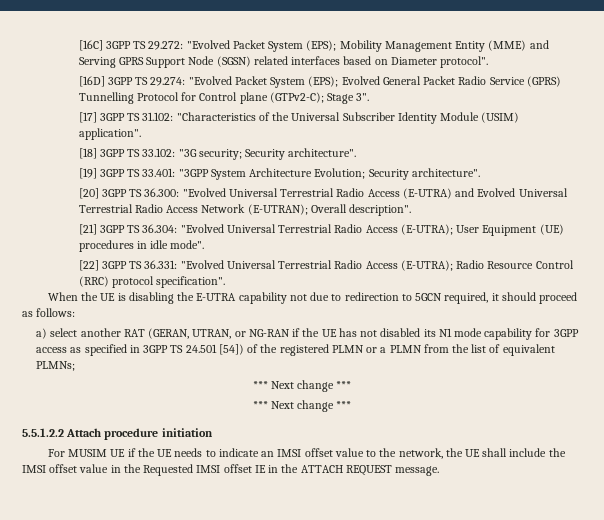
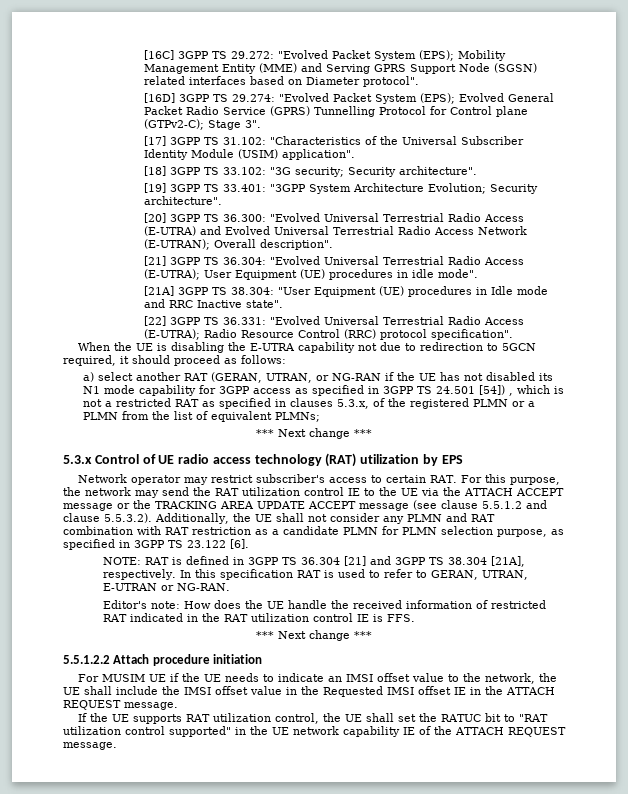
(205, 244) none -> [143,286,548,297] [143,299,283,308] // [21A] 3GPP TS 38.304: "User Equipment (UE) procedures in Idle mode and RRC Inactive state".
(244, 349) none -> [509,385,565,396] [83,398,370,409] , which is not a restricted RAT as specified in clauses 5.3.x,
(352, 385) none -> [63,453,463,467] [78,474,561,485] [63,487,564,498] [63,500,547,511] [63,513,495,524] [63,526,564,537] [63,539,249,550] [103,556,526,567] [103,569,529,580] [103,583,231,591] [103,600,547,609] [103,613,416,622] // 5.3.x Control of UE radio access technology (RAT) utilization by EPS // Network operator may restrict subscriber's access to certain RAT. For this purpose, the network may send the RAT utilization control IE to the UE via the ATTACH ACCEPT message or the TRACKING AREA UPDATE ACCEPT message (see clause 5.5.1.2 and clause 5.5.3.2). Additionally, the UE shall not consider any PLMN and RAT combination with RAT restriction as a candidate PLMN for PLMN selection purpose, as specified in 3GPP TS 23.122 [6]. // NOTE: RAT is defined in 3GPP TS 36.304 [21] and 3GPP TS 38.304 [21A], respectively. In this specification RAT is used to refer to GERAN, UTRAN, E-UTRAN or NG-RAN. // Editor's note: How does the UE handle the received information of restricted RAT indicated in the RAT utilization control IE is FFS.
(440, 471) none -> [78,713,549,724] [63,726,566,737] [63,742,117,750] // If the UE supports RAT utilization control, the UE shall set the RATUC bit to "RAT utilization control supported" in the UE network capability IE of the ATTACH REQUEST message.

